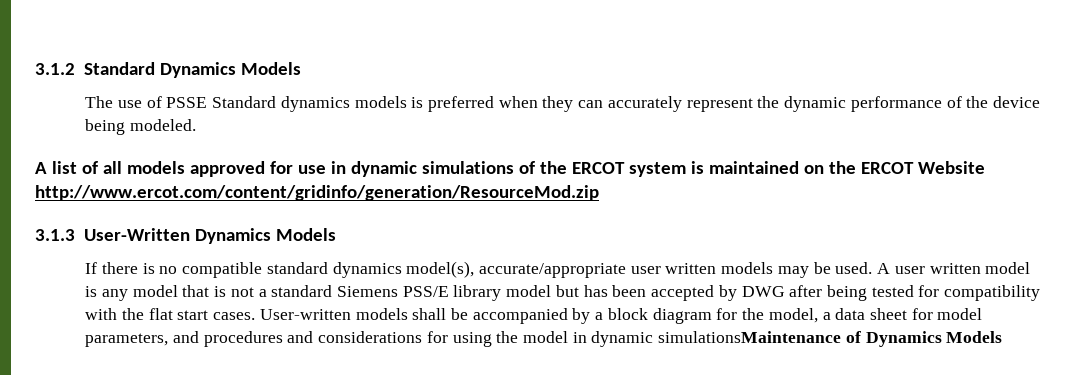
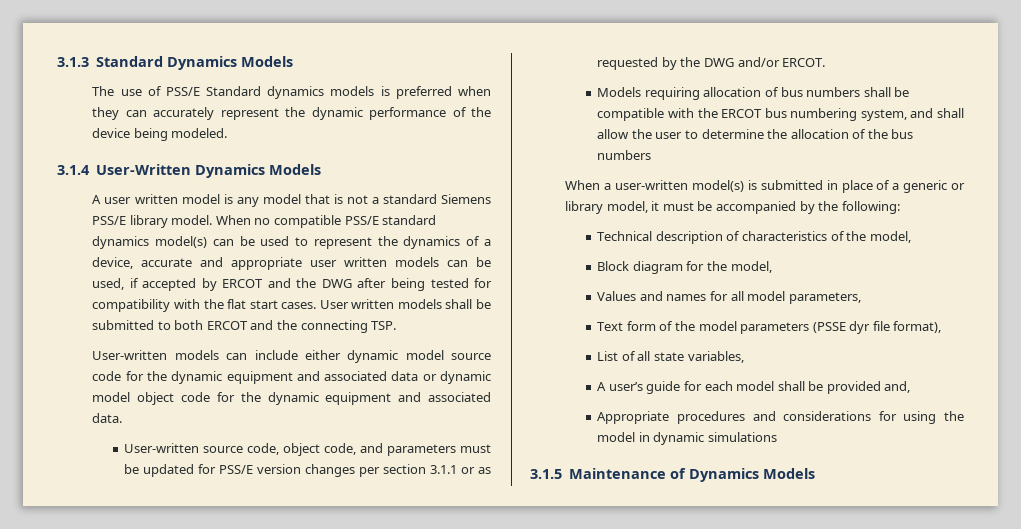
[35,63,75,75] 3.1.2 -> [57,57,89,67] 3.1.3
[166,97,208,108] PSSE -> [165,87,200,96] PSS/E
[35,161,985,177] [35,185,599,201] [35,228,336,244] [85,261,873,278] A list of all models approved for use in dynamic simulations of the ERCOT system is maintained on the ERCOT Website http://www.ercot.com/content/gridinfo/generation/ResourceMod.zip // 3.1.3 User-Written Dynamics Models // If there is no compatible standard dynamics model(s), accurate/appropriate user written models may be used. -> [57,164,321,178] 3.1.4 User-Written Dynamics Models //
[506,285,737,301] model but has been accepted by -> [171,215,437,228] [92,236,491,249] [92,257,492,270] [92,278,317,291] model. When no compatible PSS/E standard dynamics model(s) can be used to represent the dynamics of a device, accurate and appropriate user written models can be used, if accepted by ERCOT and the
[259,309,351,320] User-written -> [319,299,395,309] User written
[472,308,983,324] [85,331,199,347] accompanied by a block diagram for the model, a data sheet for model parameters, and -> [92,320,397,333] [92,350,492,363] [92,371,491,384] [92,392,492,405] [92,413,123,423] [124,443,492,456] [124,464,491,477] [597,57,826,70] [597,87,910,100] [597,108,964,121] [597,129,914,139] [597,150,652,160] [565,180,965,193] [565,201,900,214] [597,231,911,244] [597,261,772,274] [597,291,861,304] [597,321,942,334] [597,351,744,363] [597,381,911,394] [597,411,670,424] submitted to both ERCOT and the connecting TSP. // User-written models can include either dynamic model source code for the dynamic equipment and associated data or dynamic model object code for the dynamic equipment and associated data. // User-written source code, object code, and parameters must be updated for PSS/E version changes per section 3.1.1 or as requested by the DWG and/or ERCOT. // Models requiring allocation of bus numbers shall be compatible with the ERCOT bus numbering system, and shall allow the user to determine the allocation of the bus numbers // When a user-written model(s) is submitted in place of a generic or library model, it must be accompanied by the following: // Technical description of characteristics of the model, // Block diagram for the model, // Values and names for all model parameters, // Text form of the model parameters (PSSE dyr file format), // List of all state variables, // A user’s guide for each model shall be provided and, // Appropriate
[658,331,842,343] simulationsMaintenance -> [707,432,777,442] [530,468,666,479] simulations // 3.1.5 Maintenance

